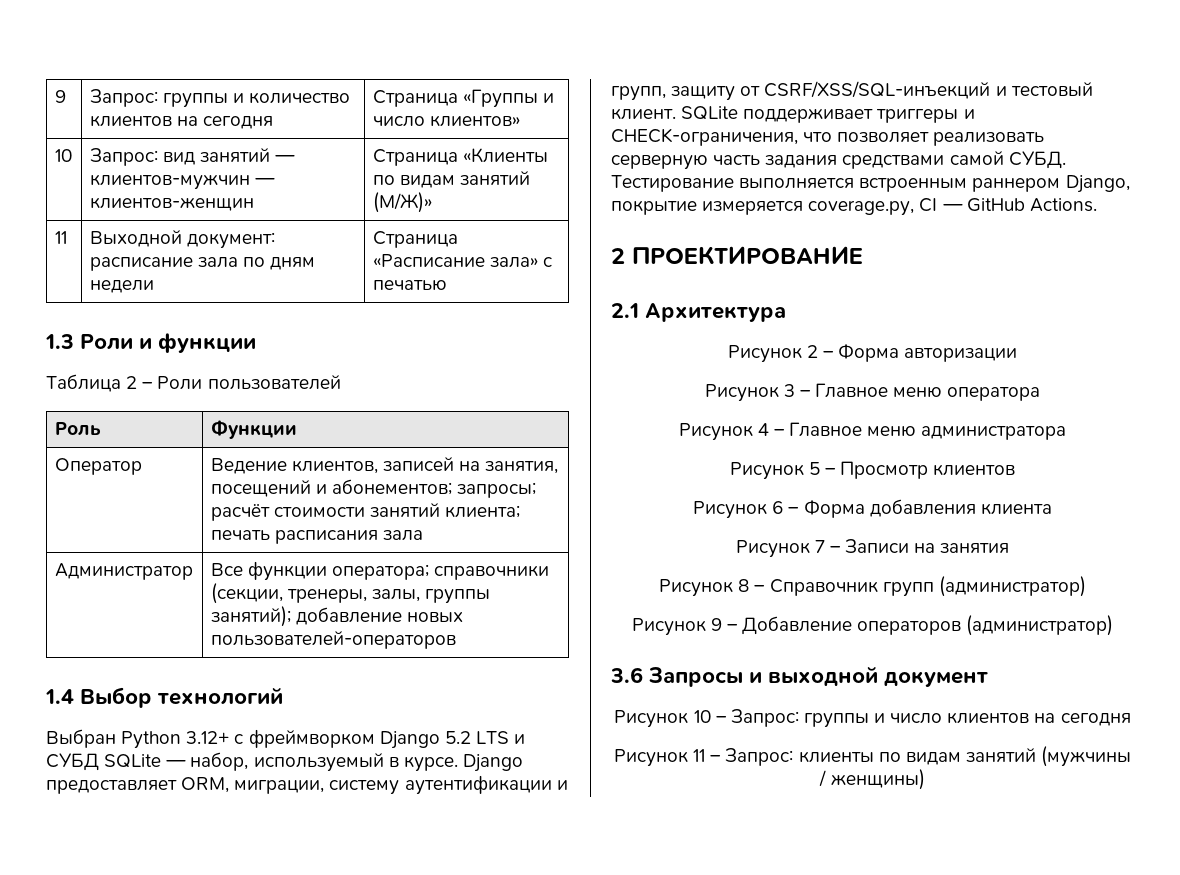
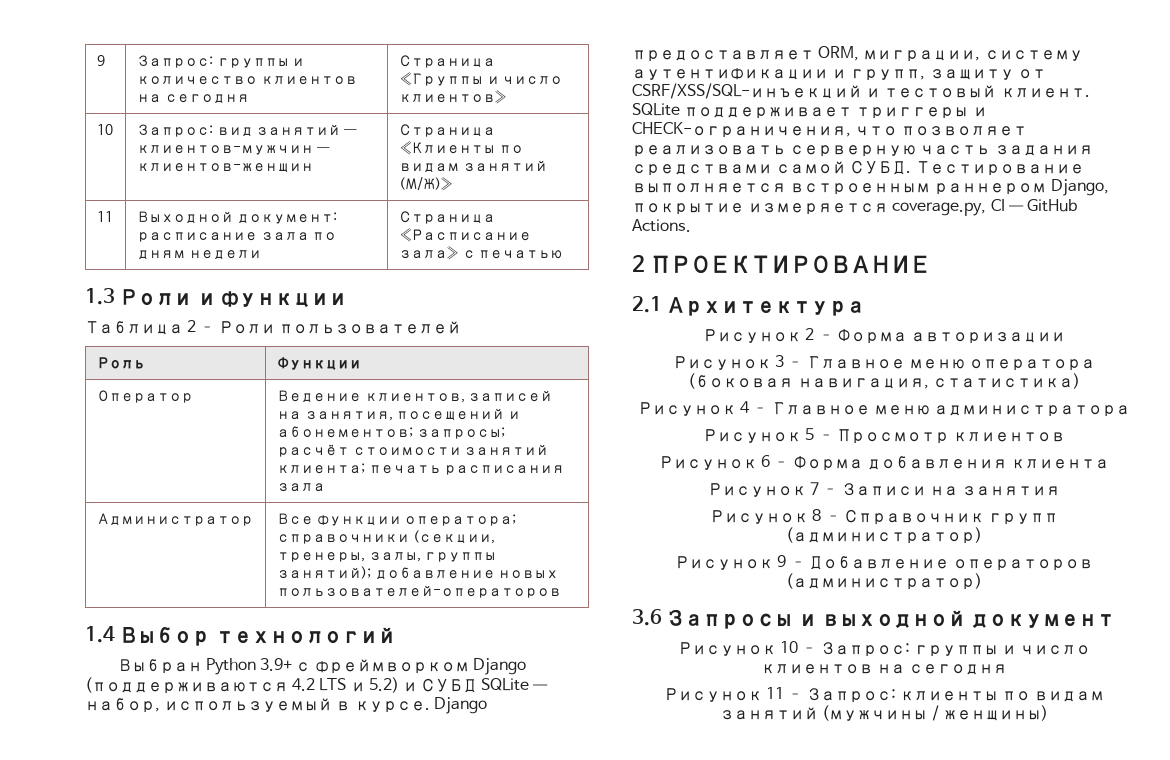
[186,731,230,744] 3.12+ -> [260,658,293,671] 3.9+
[444,731,509,744] 5.2 LTS -> [85,677,399,694] (поддерживаются 4.2 LTS и 5.2)
(1041, 394) none -> [688,373,1080,389] (боковая навигация, статистика)

